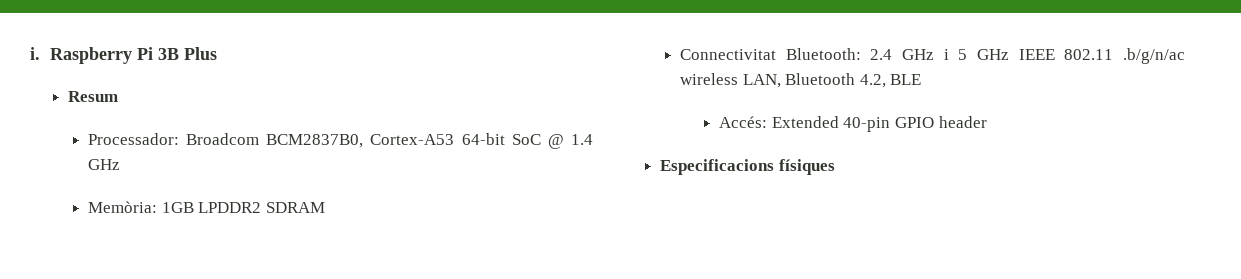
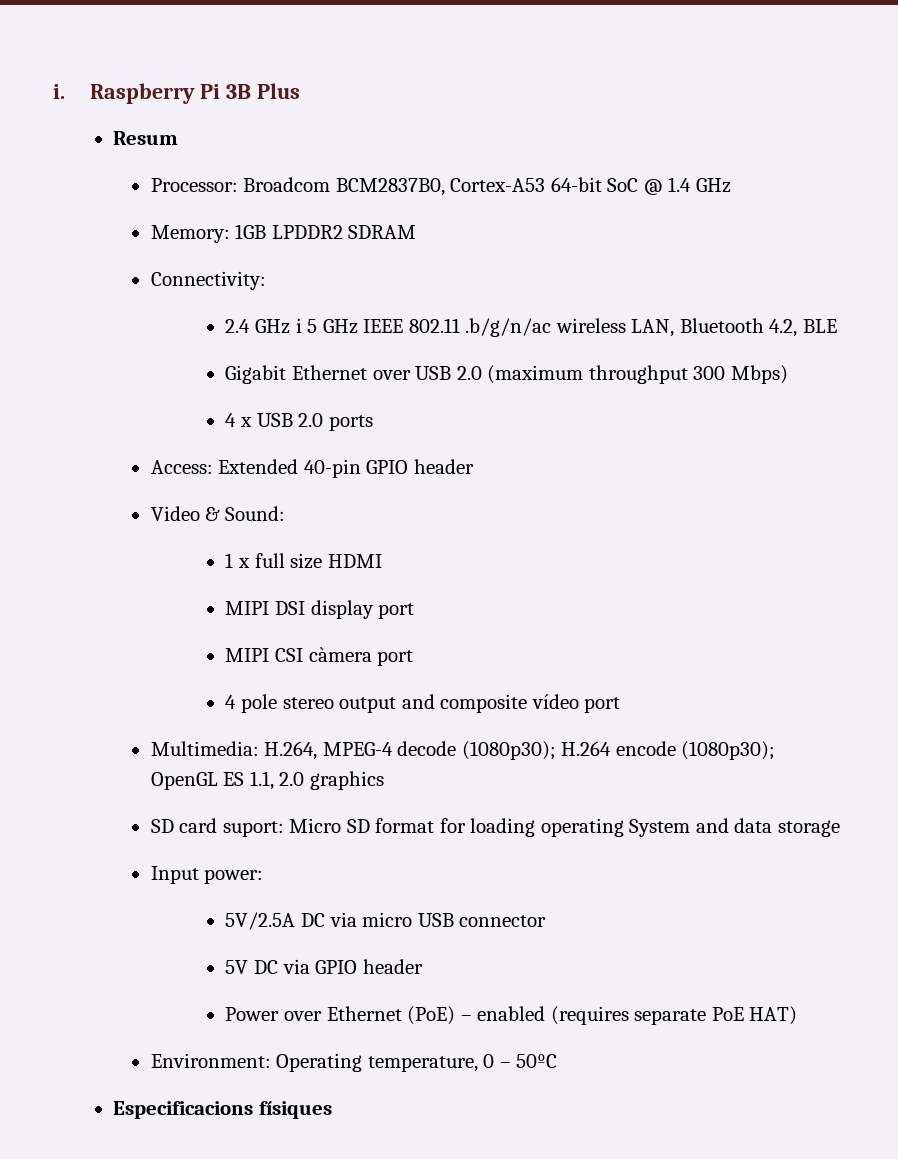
[87,133,179,145] Processador: -> [150,178,238,192] Processor:
[87,201,157,213] Memòria: -> [150,225,230,243] Memory:
[679,48,861,60] Connectivitat Bluetooth: -> [150,271,266,290] Connectivity: //
[719,116,987,132] Accés: Extended 40-pin GPIO header -> [225,365,788,384] [225,413,373,431] [150,459,474,478] [150,506,285,521] [225,553,382,569] [225,600,415,619] [225,647,414,666] [225,694,621,713] [150,741,776,760] [150,771,384,790] [150,818,840,837] [150,866,264,884] [225,912,547,930] [225,959,423,974] [225,1006,798,1025] [150,1053,558,1072] Gigabit Ethernet over USB 2.0 (maximum throughput 300 Mbps) // 4 x USB 2.0 ports // Access: Extended 40-pin GPIO header // Video & Sound: // 1 x full size HDMI // MIPI DSI display port // MIPI CSI càmera port // 4 pole stereo output and composite vídeo port // Multimedia: H.264, MPEG-4 decode (1080p30); H.264 encode (1080p30); OpenGL ES 1.1, 2.0 graphics // SD card suport: Micro SD format for loading operating System and data storage // Input power: // 5V/2.5A DC via micro USB connector // 5V DC via GPIO header // Power over Ethernet (PoE) – enabled (requires separate PoE HAT) // Environment: Operating temperature, 0 – 50ºC

